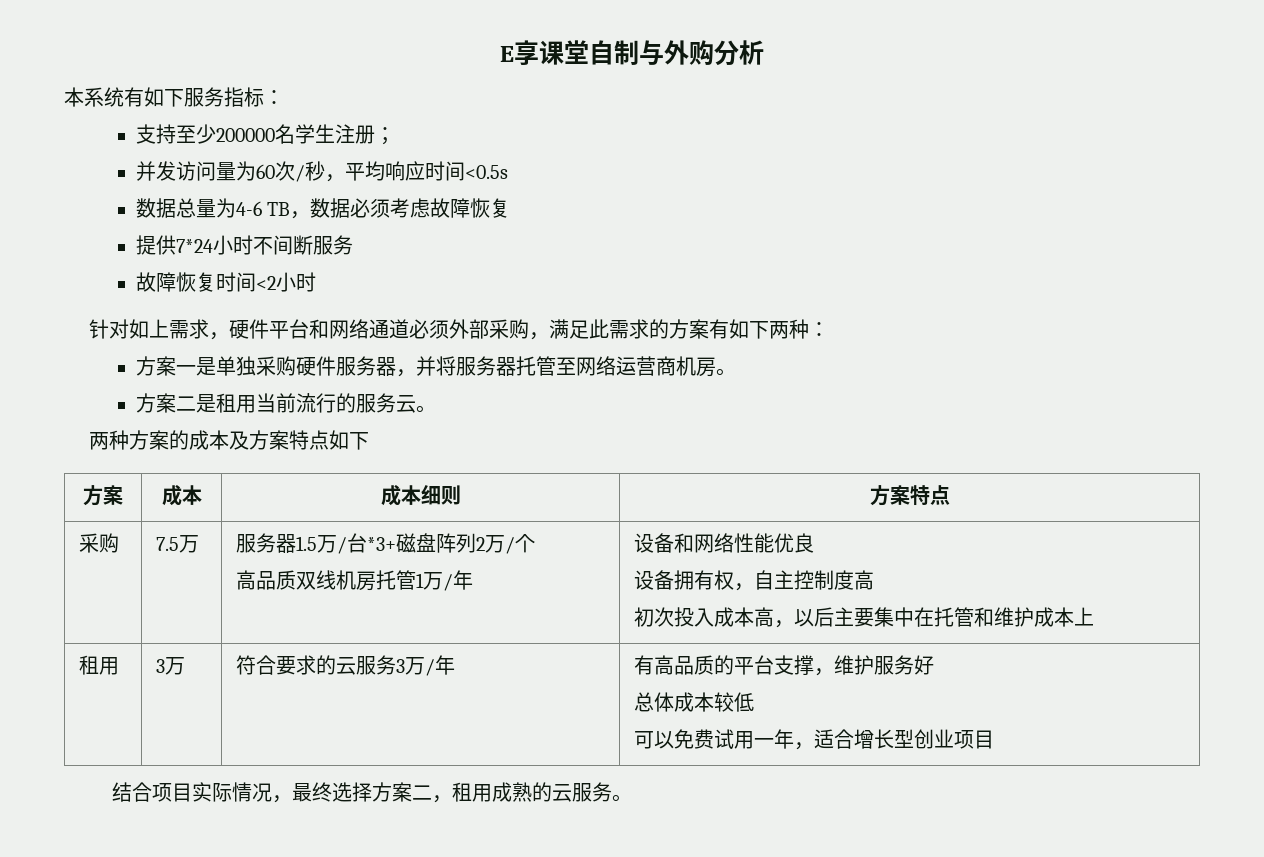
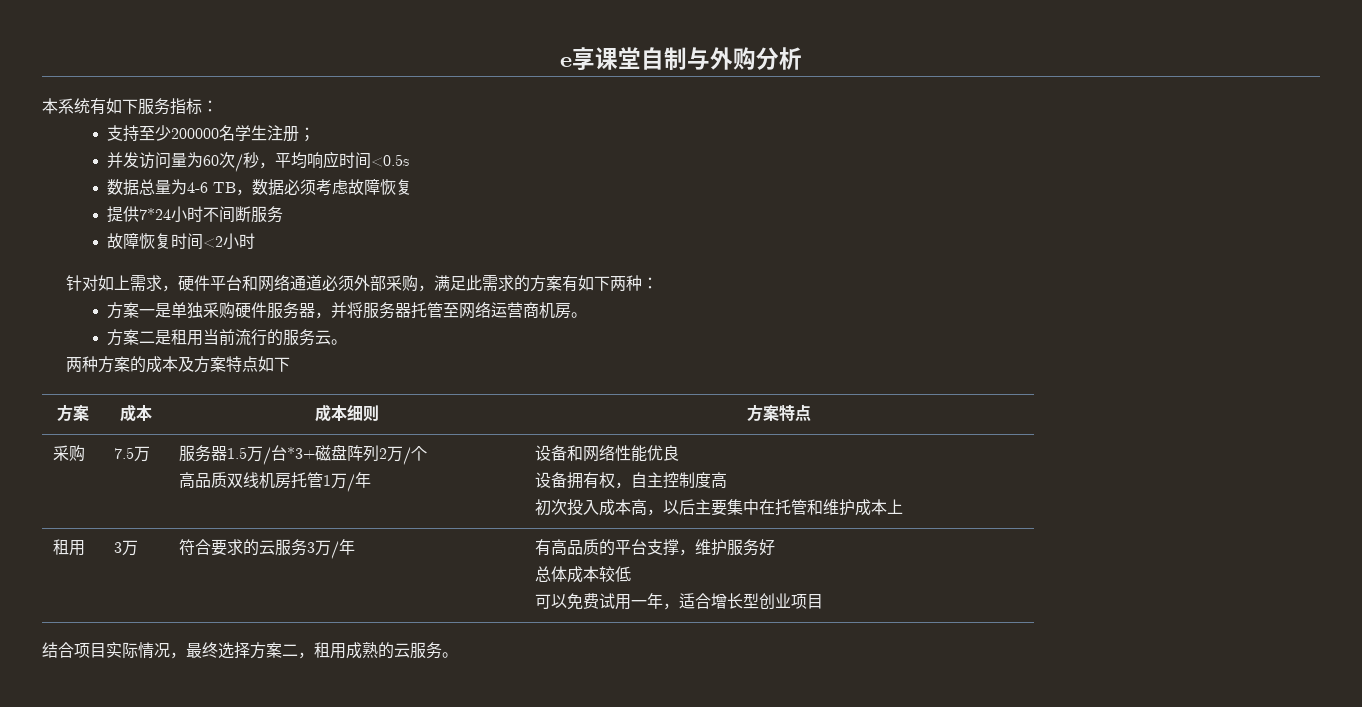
[500,46,514,62] E -> [560,57,572,67] e

